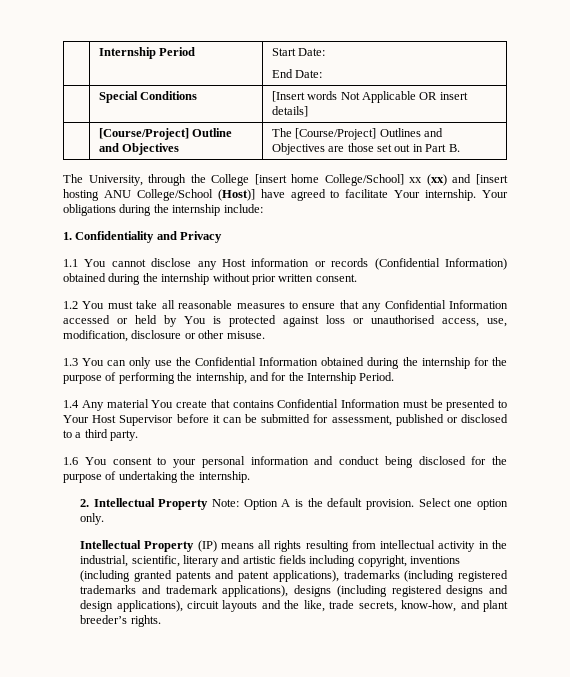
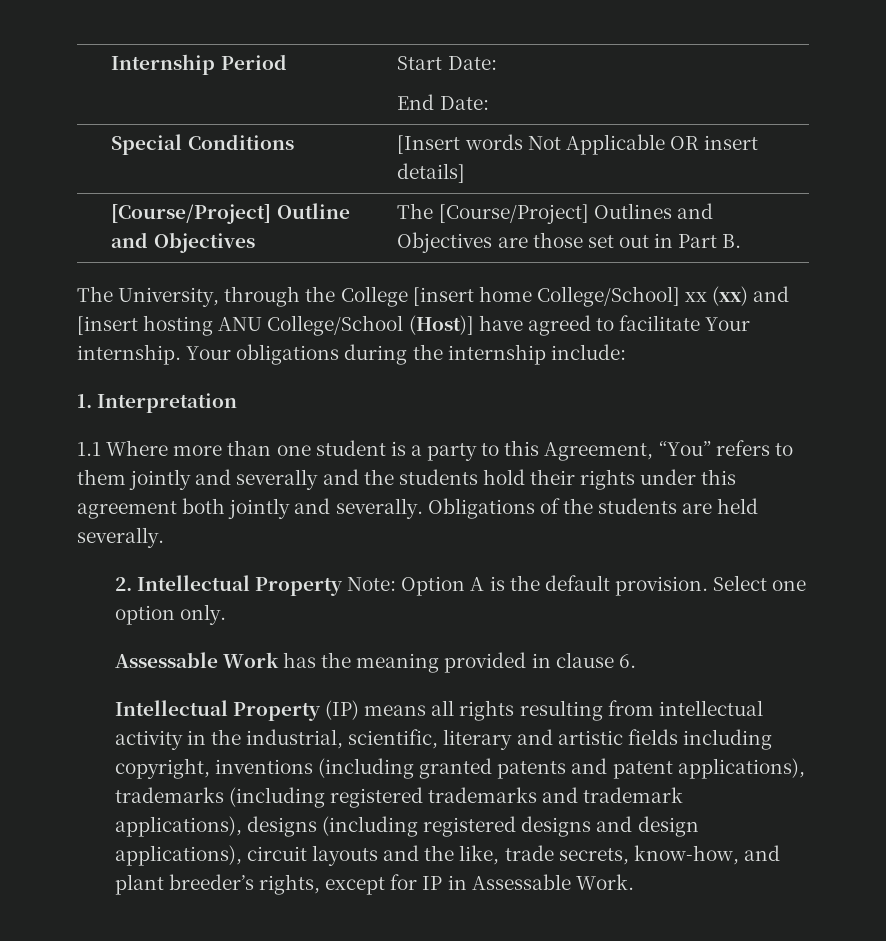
[75,231,223,243] [63,258,507,270] [63,273,357,285] [63,300,509,312] [63,315,507,327] [63,330,265,342] [63,357,507,369] [63,372,395,384] [63,399,507,411] [63,414,508,426] [63,429,139,441] [63,456,507,468] [63,471,250,483] Confidentiality and Privacy // 1.1 You cannot disclose any Host information or records (Confidential Information) obtained during the internship without prior written consent. // 1.2 You must take all reasonable measures to ensure that any Confidential Information accessed or held by You is protected against loss or unauthorised access, use, modification, disclosure or other misuse. // 1.3 You can only use the Confidential Information obtained during the internship for the purpose of performing the internship, and for the Internship Period. // 1.4 Any material You create that contains Confidential Information must be presented to Your Host Supervisor before it can be submitted for assessment, published or disclosed to a third party. // 1.6 You consent to your personal information and conduct being disclosed for the purpose of undertaking the internship. -> [97,393,238,413] [77,440,793,461] [77,469,737,490] [77,498,759,519] [77,527,164,548] Interpretation // 1.1 Where more than one student is a party to this Agreement, “You” refers to them jointly and severally and the students hold their rights under this agreement both jointly and severally. Obligations of the students are held severally.
(105, 519) none -> [114,652,636,673] // Assessable Work has the meaning provided in clause 6.
[130,615,161,627] rights. -> [259,874,634,895] rights, except for IP in Assessable Work.

